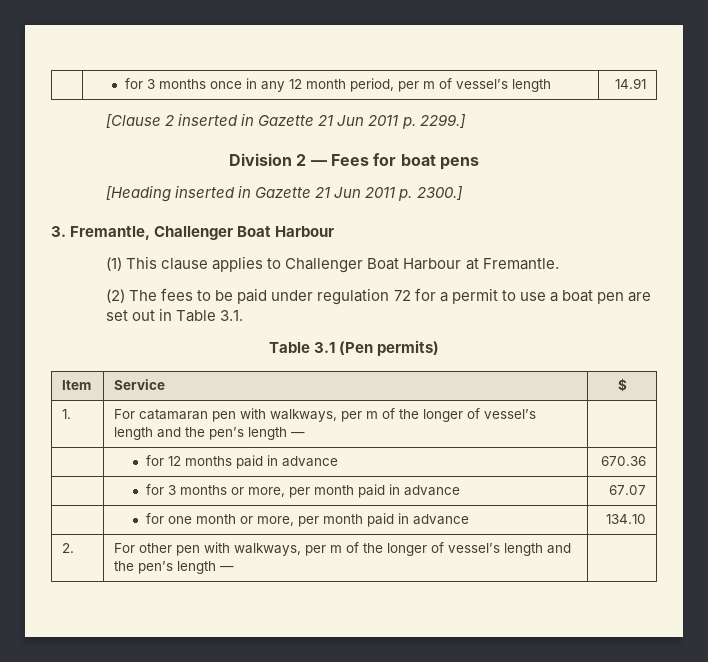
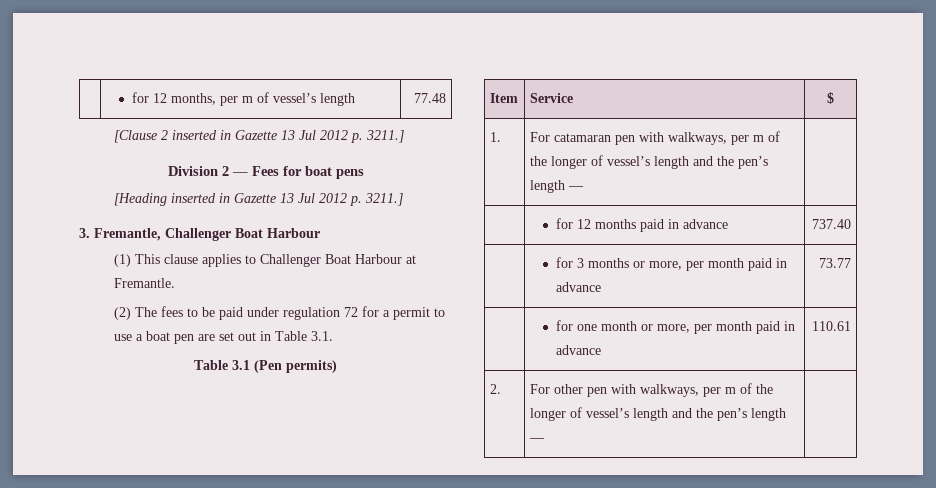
[124,78,394,92] | for 3 months once in any 12 month period, -> [131,92,216,105] | for 12 months,
[614,78,646,89] 14.91 -> [414,93,447,103] 77.48
[318,114,466,129] 21 Jun 2011 p. 2299.] -> [281,130,405,143] 13 Jul 2012 p. 3211.]
[315,186,463,201] 21 Jun 2011 p. 2300.] -> [280,193,404,206] 13 Jul 2012 p. 3211.]
[600,456,646,466] 670.36 -> [812,219,852,229] 737.40
[608,485,646,495] 67.07 -> [819,258,852,268] 73.77
[605,514,646,524] 134.10 -> [812,321,852,331] 110.61

